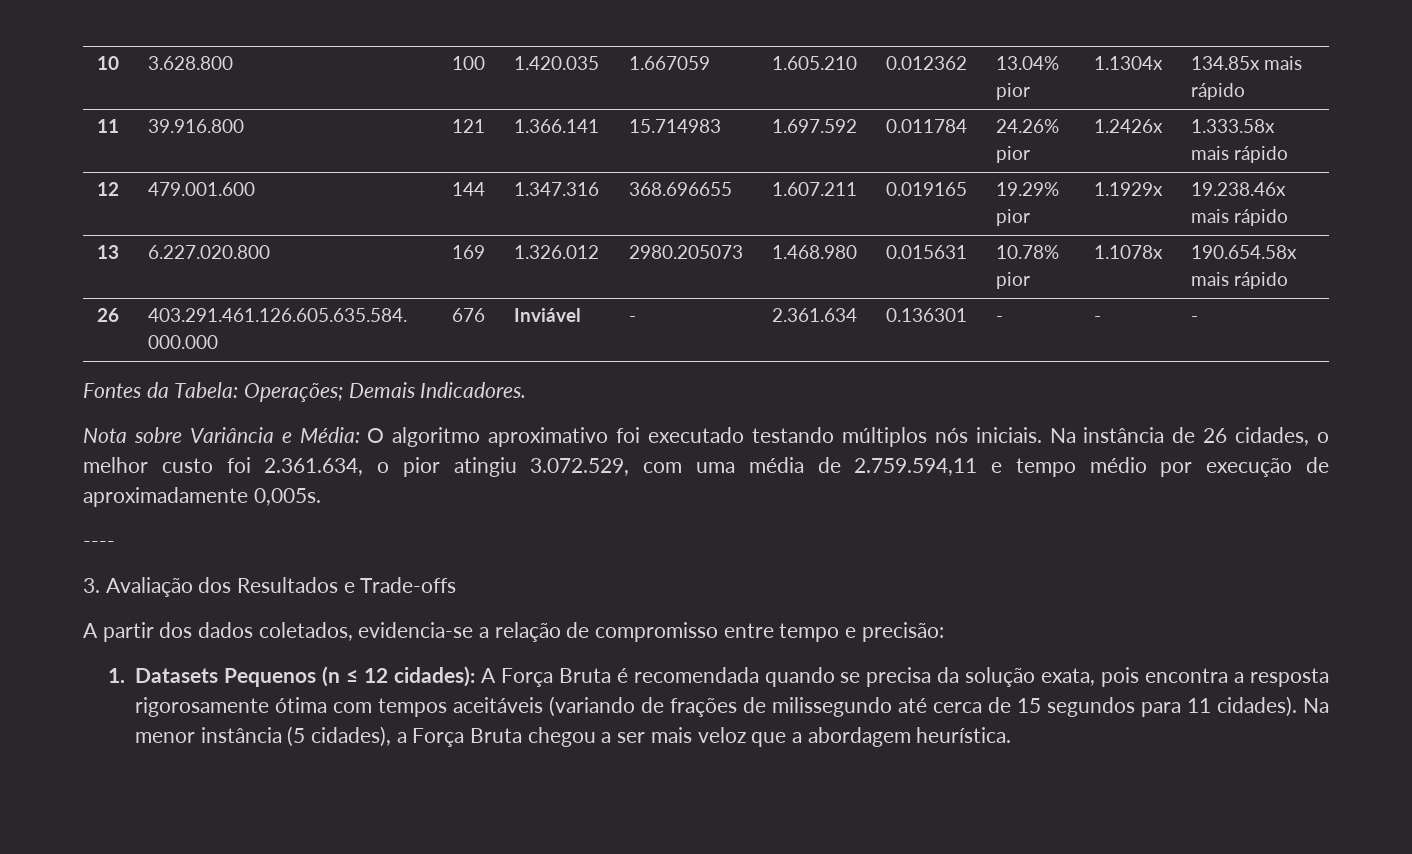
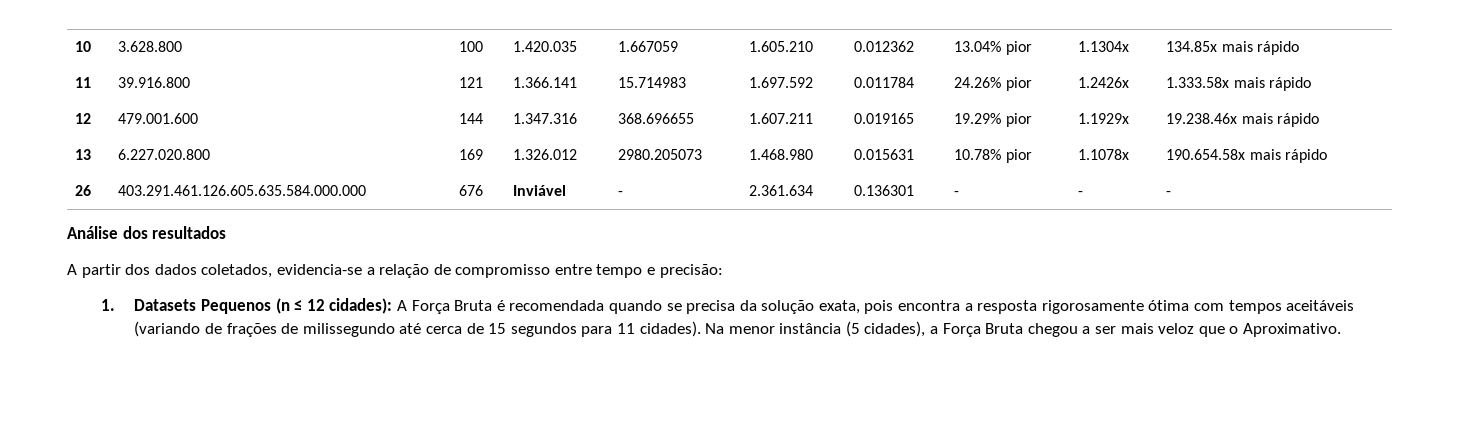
[83,382,527,402] [83,427,1330,447] [83,457,1330,477] [83,487,321,507] [83,541,115,548] [83,577,457,597] Fontes da Tabela: Operações; Demais Indicadores. // Nota sobre Variância e Média: O algoritmo aproximativo foi executado testando múltiplos nós iniciais. Na instância de 26 cidades, o melhor custo foi 2.361.634, o pior atingiu 3.072.529, com uma média de 2.759.594,11 e tempo médio por execução de aproximadamente 0,005s. // ---- // 3. Avaliação dos Resultados e Trade-offs -> [67,226,227,239] Análise dos resultados
[791,727,1012,747] a abordagem heurística. -> [1229,323,1341,337] o Aproximativo.

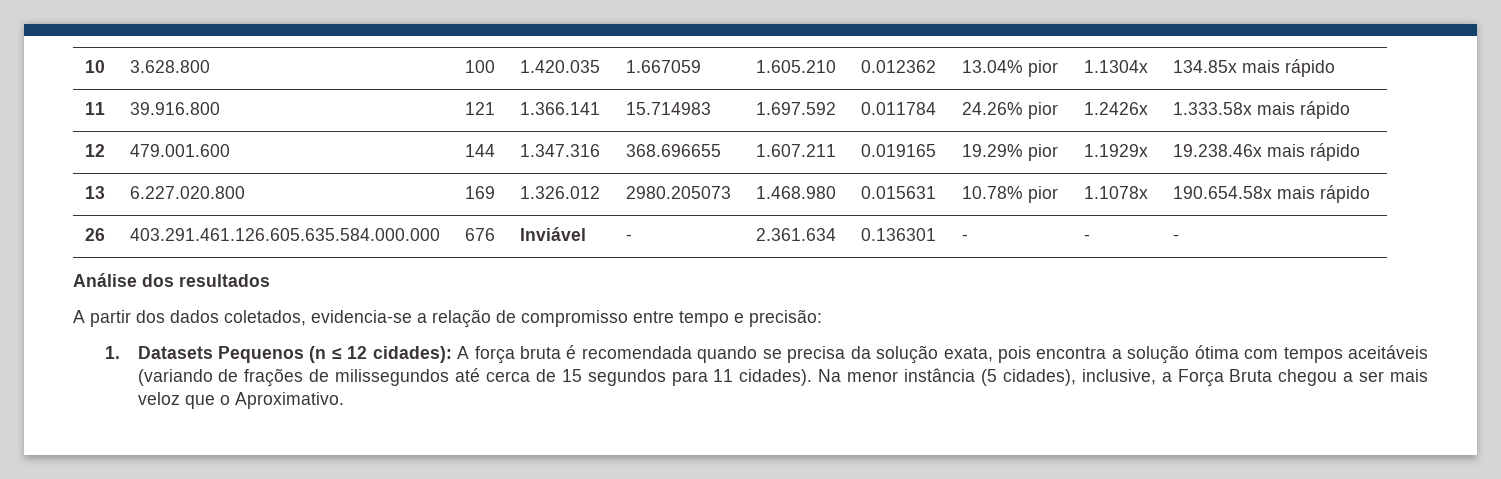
[411,300,493,314] Força Bruta -> [474,346,562,364] força bruta
[977,300,1144,314] resposta rigorosamente -> [1127,345,1190,364] solução
[302,323,395,337] milissegundo -> [335,369,450,386] milissegundos
(926, 329) none -> [1081,369,1156,385] inclusive,

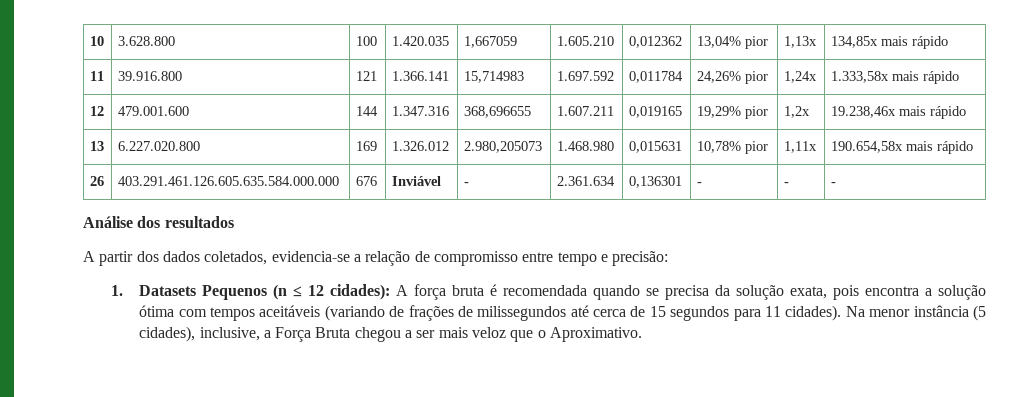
[626,60,702,73] 1.667059 -> [463,36,517,48] 1,667059
[861,60,937,73] [962,60,1059,77] [1084,60,1149,73] [1173,60,1238,73] 0.012362 | 13.04% pior | 1.1304x | 134.85x -> [628,36,682,48] [696,36,768,49] [783,36,817,48] [830,36,878,48] 0,012362 | 13,04% pior | 1,13x | 134,85x
[626,102,712,115] 15.714983 -> [463,71,524,83] 15,714983
[861,102,937,115] [962,102,1059,119] [1084,102,1149,115] [1173,102,1253,115] 0.011784 | 24.26% pior | 1.2426x | 1.333.58x -> [628,71,683,83] [696,71,768,84] [783,71,817,83] [830,71,889,83] 0,011784 | 24,26% pior | 1,24x | 1.333,58x
[626,144,722,157] 368.696655 -> [463,106,531,118] 368,696655
[861,144,937,157] [962,144,1059,161] [1084,144,1149,157] [1173,144,1263,157] 0.019165 | 19.29% pior | 1.1929x | 19.238.46x -> [628,106,682,118] [696,106,768,119] [783,106,810,118] [830,106,896,118] 0,019165 | 19,29% pior | 1,2x | 19.238,46x
[626,186,732,199] 2980.205073 -> [463,141,542,153] 2.980,205073
[861,186,937,199] [962,186,1059,203] [1084,186,1149,199] [1173,186,1273,199] 0.015631 | 10.78% pior | 1.1078x | 190.654.58x -> [628,141,682,153] [696,141,768,154] [783,141,817,153] [830,141,903,153] 0,015631 | 10,78% pior | 1,11x | 190.654,58x
[861,228,937,241] 0.136301 -> [628,176,682,188] 0,136301

